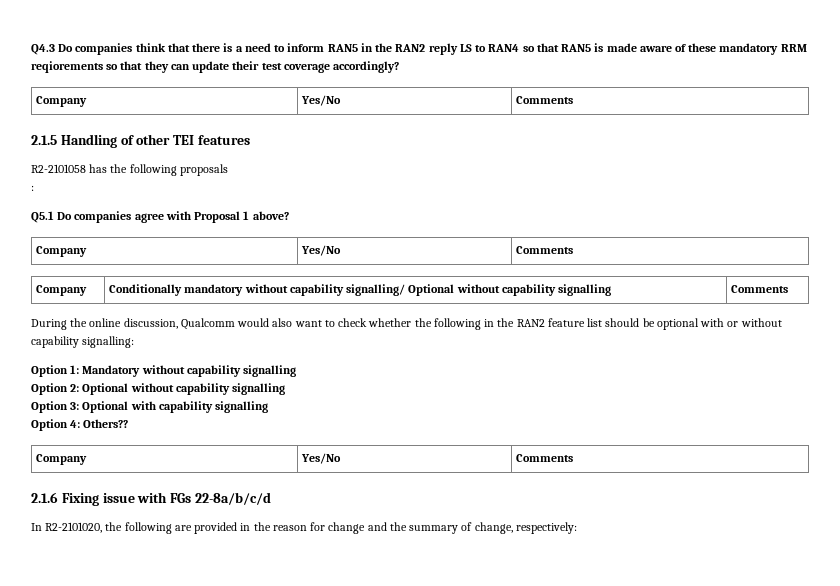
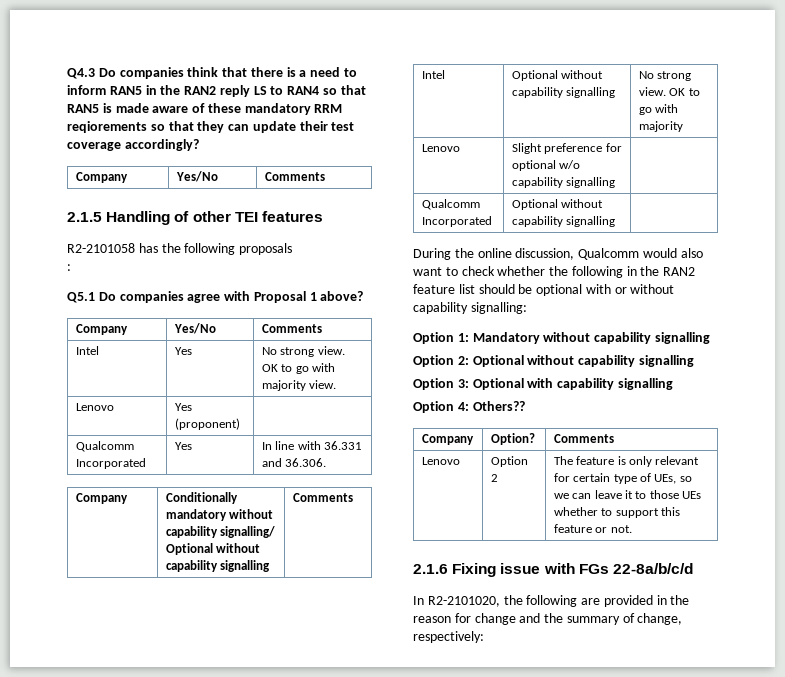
(574, 250) none -> [75,346,99,355] [174,347,192,355] [261,346,345,357] [261,363,335,374] [261,380,337,391] [75,403,114,411] [174,403,192,411] [174,418,240,430] [75,441,134,452] [75,458,146,469] [174,442,192,450] [261,441,362,450] [261,458,327,467] // Intel | Yes | No strong view. OK to go with majority view. // Lenovo | Yes (proponent) | // Qualcomm Incorporated | Yes | In line with 36.331 and 36.306.
(789, 289) none -> [421,70,445,79] [511,70,604,81] [511,87,616,98] [638,71,692,81] [638,87,700,96] [638,104,679,115] [638,121,683,132] [421,144,460,152] [511,143,622,154] [511,160,581,171] [511,177,616,188] [421,199,480,210] [421,216,492,227] [511,199,604,210] [511,216,616,227] // Intel | Optional without capability signalling | No strong view. OK to go with majority // Lenovo | Slight preference for optional w/o capability signalling | // Qualcomm Incorporated | Optional without capability signalling |
[301,453,342,464] [516,454,574,462] Yes/No | Comments -> [490,433,535,445] [553,434,614,443] [421,457,460,465] [490,456,528,467] [490,474,498,482] [553,456,700,467] [553,473,692,484] [553,490,702,499] [553,507,680,518] [553,524,632,533] Option? | Comments // Lenovo | Option 2 | The feature is only relevant for certain type of UEs, so we can leave it to those UEs whether to support this feature or not.

